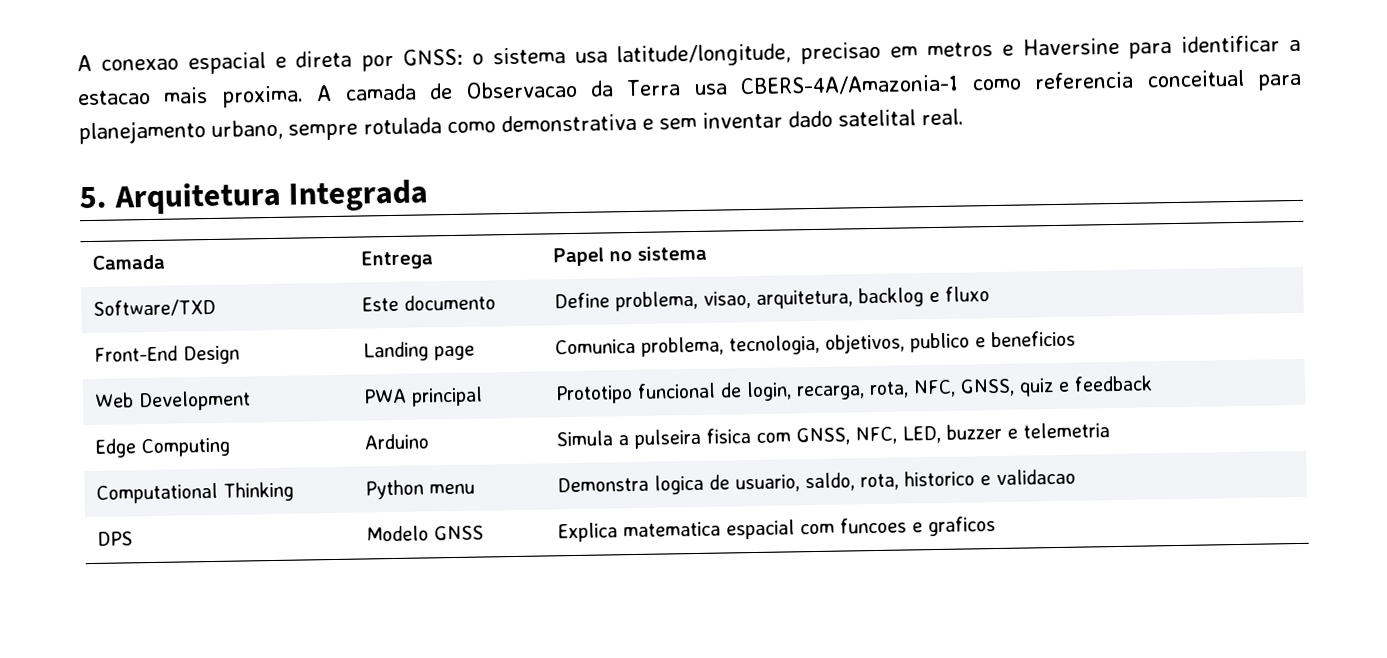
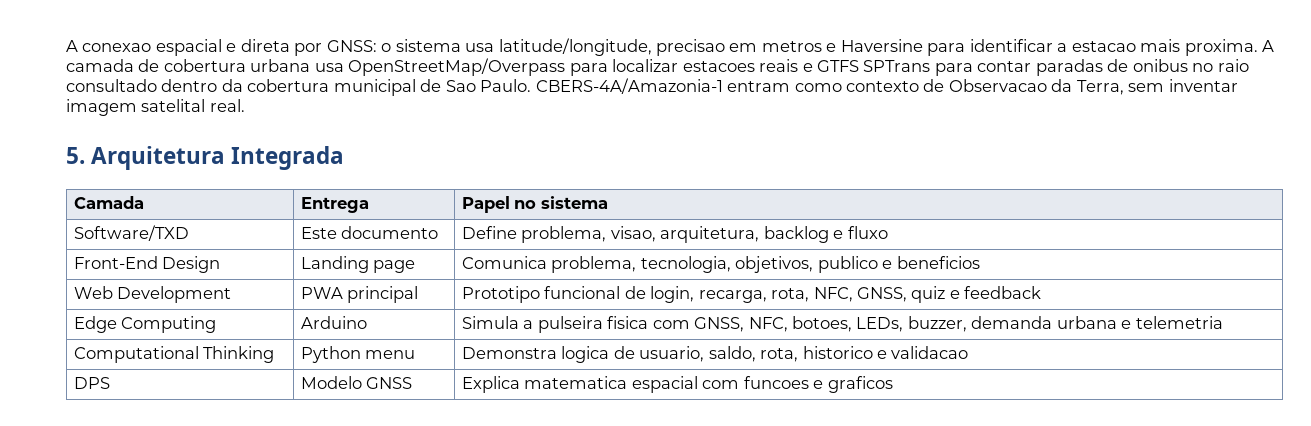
[465,69,1302,99] [78,113,654,145] Observacao da Terra usa CBERS-4A/Amazonia-1 como referencia conceitual para planejamento urbano, sempre rotulada como demonstrativa e -> [163,58,1249,76] [66,78,1124,96] cobertura urbana usa OpenStreetMap/Overpass para localizar estacoes reais e GTFS SPTrans para contar paradas de onibus no raio consultado dentro da cobertura municipal de Sao Paulo. CBERS-4A/Amazonia-1 entram como contexto de Observacao da Terra,
[788,110,833,128] dado -> [66,99,137,116] imagem
[902,423,1003,444] LED, buzzer -> [791,316,1117,332] botoes, LEDs, buzzer, demanda urbana

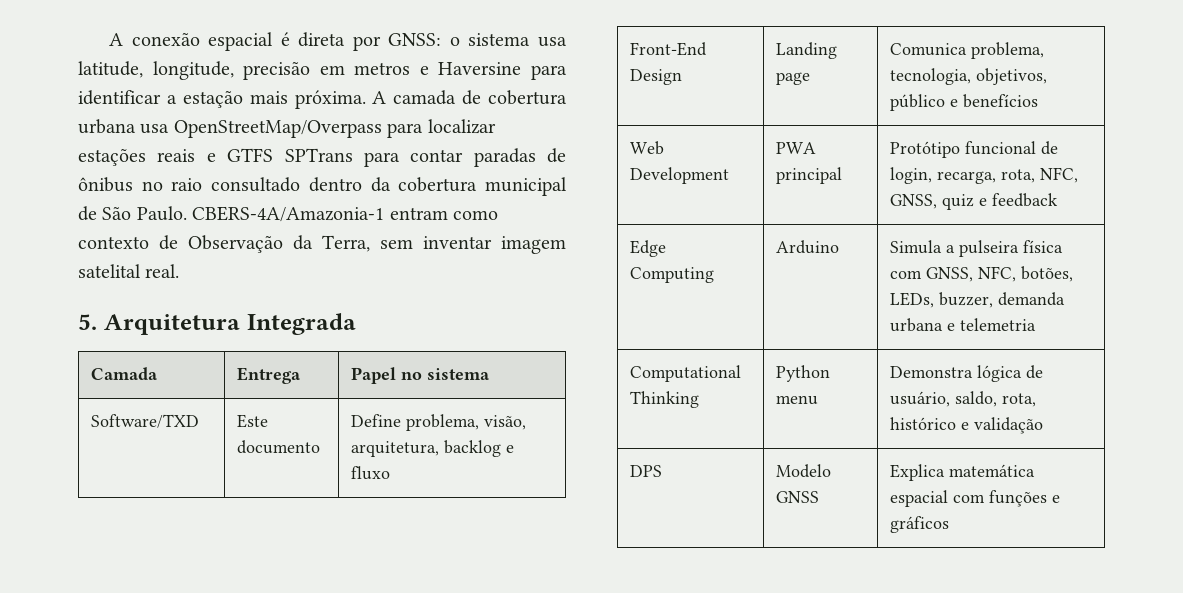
[66,39,237,56] A conexao espacial e -> [109,32,290,51] A conexão espacial é
[498,38,726,56] latitude/longitude, precisao -> [78,61,311,80] latitude, longitude, precisão
[1071,39,1258,56] estacao mais proxima. -> [182,90,366,109] estação mais próxima.
[682,61,755,72] estacoes -> [78,148,146,166] estações
[1132,59,1188,72] onibus -> [78,177,133,192] ônibus
[445,80,476,92] Sao -> [102,206,132,220] São
[948,79,1047,92] Observacao -> [188,235,283,253] Observação
[610,226,656,242] visao, -> [483,415,526,430] visão,
[817,256,980,273] publico e beneficios -> [889,94,1038,111] público e benefícios
[461,286,540,303] Prototipo -> [889,141,960,158] Protótipo
[607,316,649,329] fisica -> [1022,240,1063,253] física
[791,316,852,332] botoes, -> [1020,266,1073,282] botões,
[561,346,969,363] logica de usuario, saldo, rota, historico e validacao -> [976,365,1043,382] [889,391,1036,407] [889,417,1043,434] lógica de usuário, saldo, rota, histórico e validação
[524,376,628,389] matematica -> [948,464,1035,477] matemática
[743,376,893,393] funcoes e graficos -> [988,490,1060,507] [889,516,949,533] funções e gráficos

